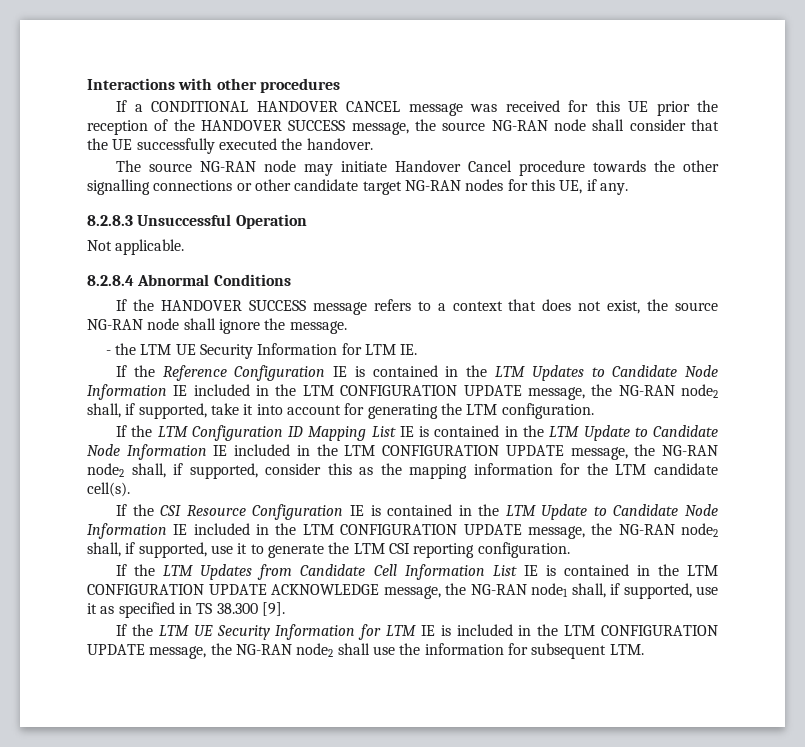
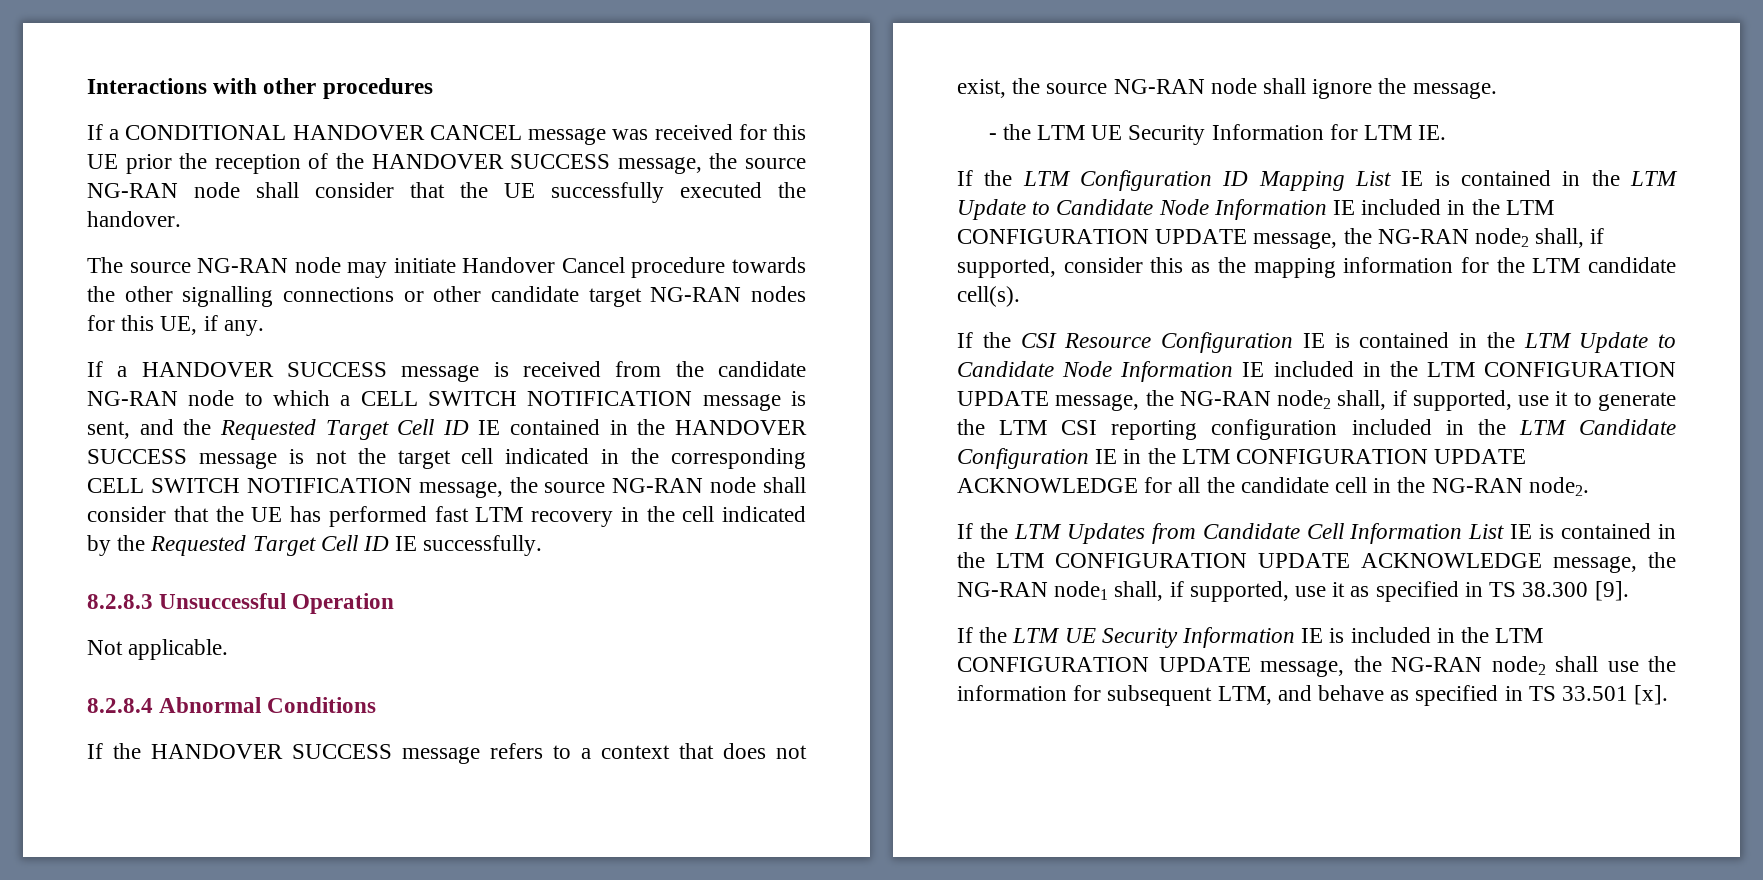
(628, 189) none -> [87,361,806,382] [87,390,806,411] [87,419,807,440] [87,448,806,469] [87,477,806,498] [87,506,806,527] [87,535,543,556] // If a HANDOVER SUCCESS message is received from the candidate NG-RAN node to which a CELL SWITCH NOTIFICATION message is sent, and the Requested Target Cell ID IE contained in the HANDOVER SUCCESS message is not the target cell indicated in the corresponding CELL SWITCH NOTIFICATION message, the source NG-RAN node shall consider that the UE has performed fast LTM recovery in the cell indicated by the Requested Target Cell ID IE successfully.
[116,365,718,381] [87,384,719,400] [87,403,594,419] // If the Reference Configuration IE is contained in the LTM Updates to Candidate Node Information IE included in the LTM CONFIGURATION UPDATE message, the NG-RAN node2 shall, if supported, take it into account for generating the LTM configuration. -> (1447, 132) none
[477,542,570,558] configuration. -> [1211,419,1676,440] [957,448,1527,469] [957,477,1589,496] configuration included in the LTM Candidate Configuration IE in the LTM CONFIGURATION UPDATE ACKNOWLEDGE for all the candidate cell in the NG-RAN node2.
[358,624,417,640] for LTM -> (1296, 637) none
[609,644,644,655] LTM. -> [1217,685,1669,706] LTM, and behave as specified in TS 33.501 [x].

